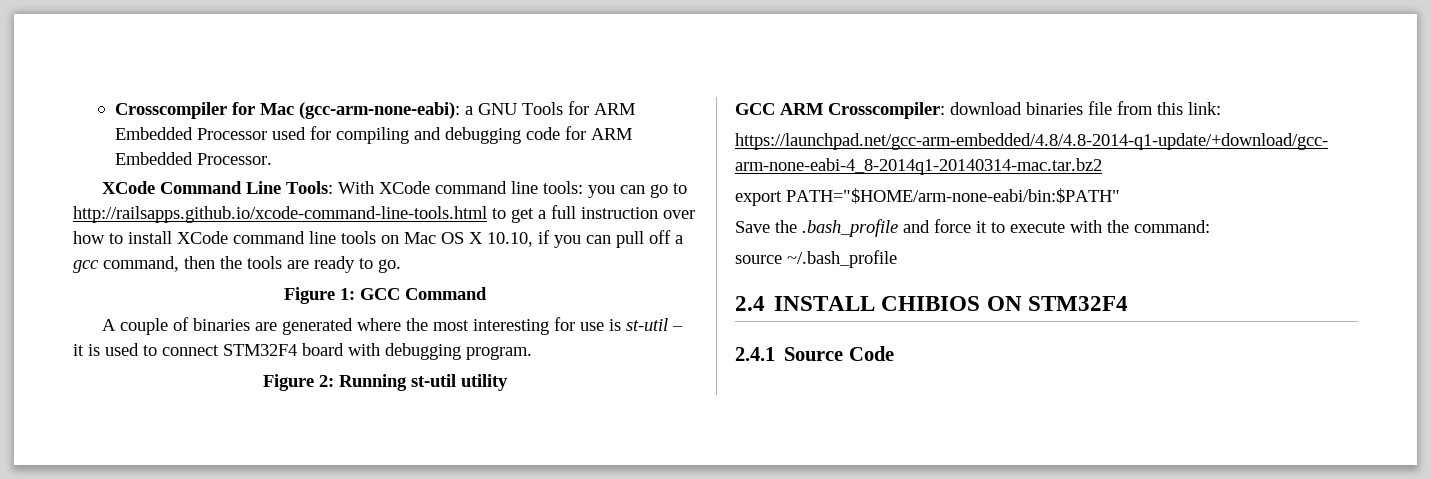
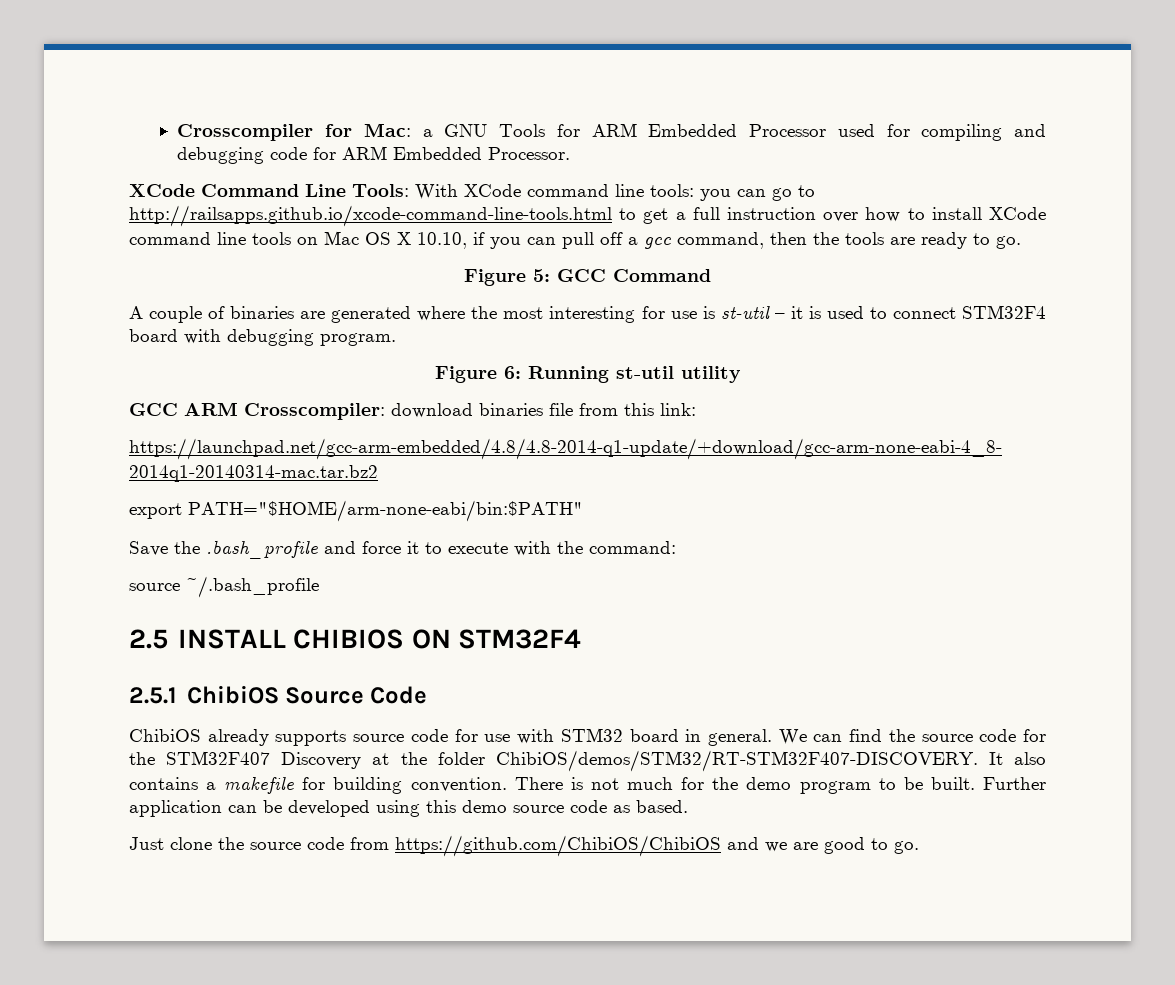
[259,102,460,119] Mac (gcc-arm-none-eabi): -> [363,123,411,137] Mac:
[339,288,355,300] 1: -> [533,269,550,282] 5:
[318,375,334,387] 2: -> [503,366,521,379] 6:
[735,296,765,311] 2.4 -> [129,629,168,649] 2.5
[735,347,775,361] 2.4.1 -> [129,685,279,704] 2.5.1 ChibiOS
(894, 353) none -> [129,728,1046,746] [129,750,1046,772] [129,777,1046,794] [129,800,688,817] [129,835,919,857] // ChibiOS already supports source code for use with STM32 board in general. We can find the source code for the STM32F407 Discovery at the folder ChibiOS/demos/STM32/RT-STM32F407-DISCOVERY. It also contains a makefile for building convention. There is not much for the demo program to be built. Further application can be developed using this demo source code as based. // Just clone the source code from https://github.com/ChibiOS/ChibiOS and we are good to go.

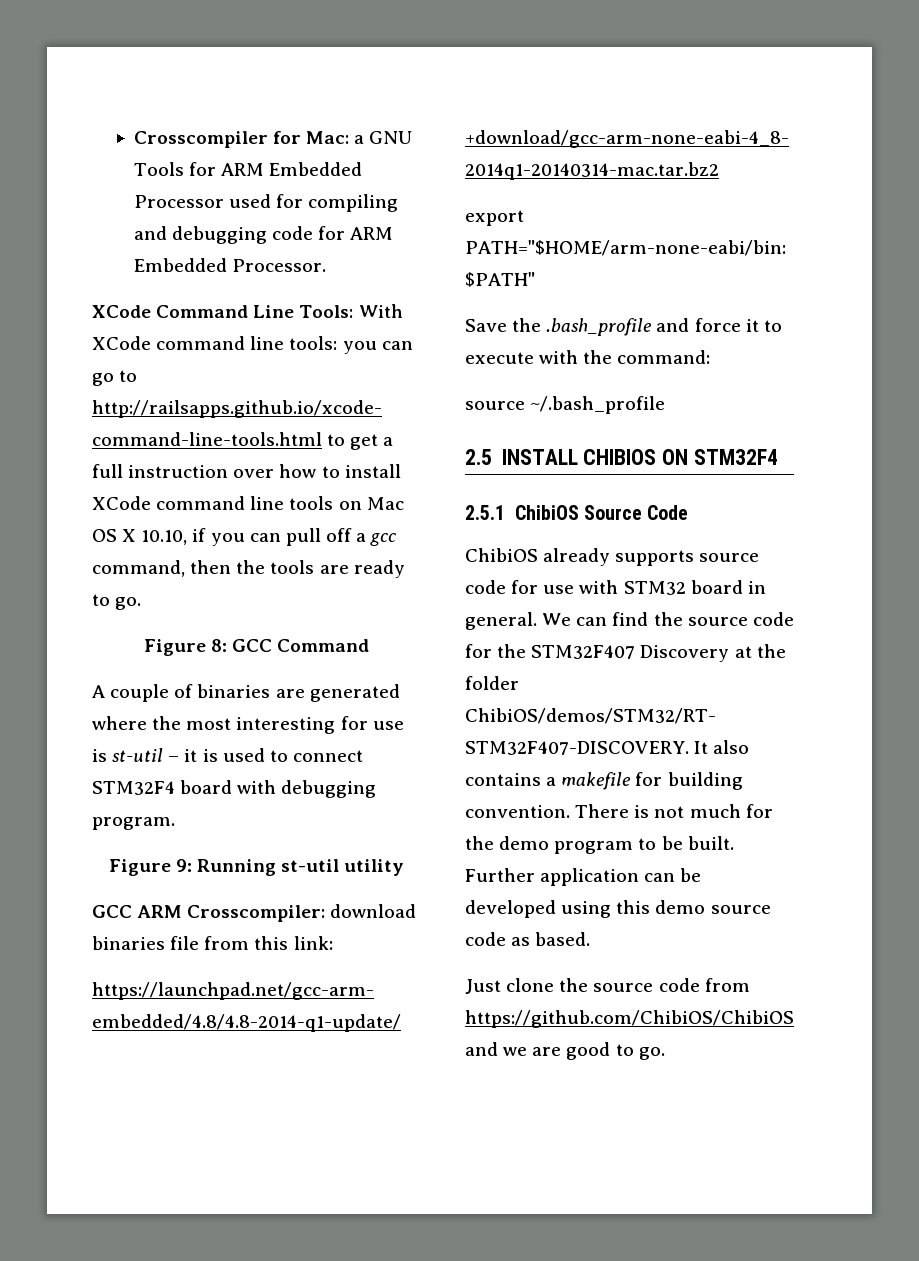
[533,269,550,282] 5: -> [210,639,227,652] 8:
[503,366,521,379] 6: -> [175,859,192,872] 9:

